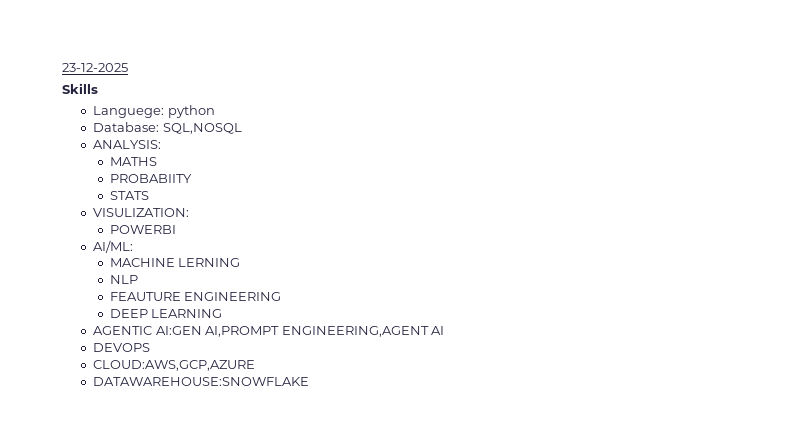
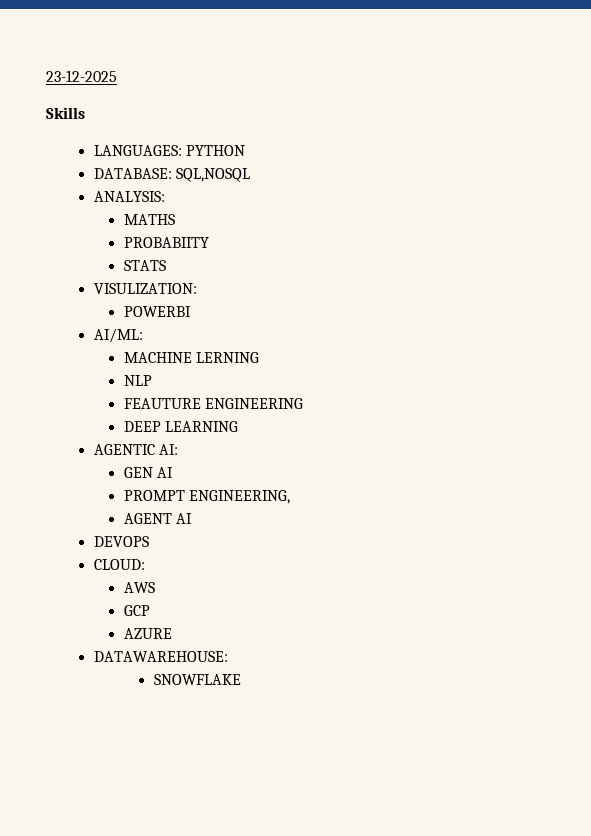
[93,105,215,118] [93,122,160,132] Languege: python // Database: -> [93,145,245,156] [93,168,172,179] LANGUAGES: PYTHON // DATABASE:
[155,326,445,337] [93,343,151,352] [93,360,256,371] [93,377,310,386] AI:GEN AI,PROMPT ENGINEERING,AGENT AI // DEVOPS // CLOUD:AWS,GCP,AZURE // DATAWAREHOUSE:SNOWFLAKE -> [158,444,178,455] [123,467,173,478] [123,490,290,504] [123,513,192,524] [93,536,149,547] [93,559,145,570] [123,582,155,593] [123,605,150,616] [123,628,172,639] [93,651,228,662] [153,674,241,685] AI: // GEN AI // PROMPT ENGINEERING, // AGENT AI // DEVOPS // CLOUD: // AWS // GCP // AZURE // DATAWAREHOUSE: // SNOWFLAKE

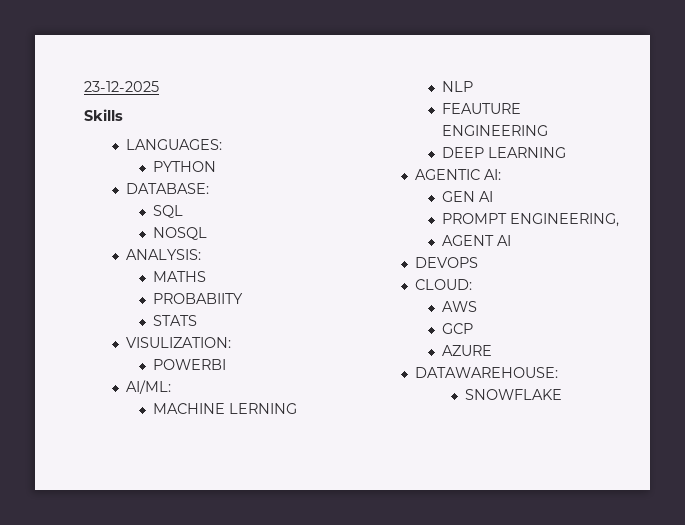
(182, 150) none -> (223, 144) //
[175,168,250,182] SQL,NOSQL -> [152,205,183,218] [152,227,207,240] // SQL // NOSQL

